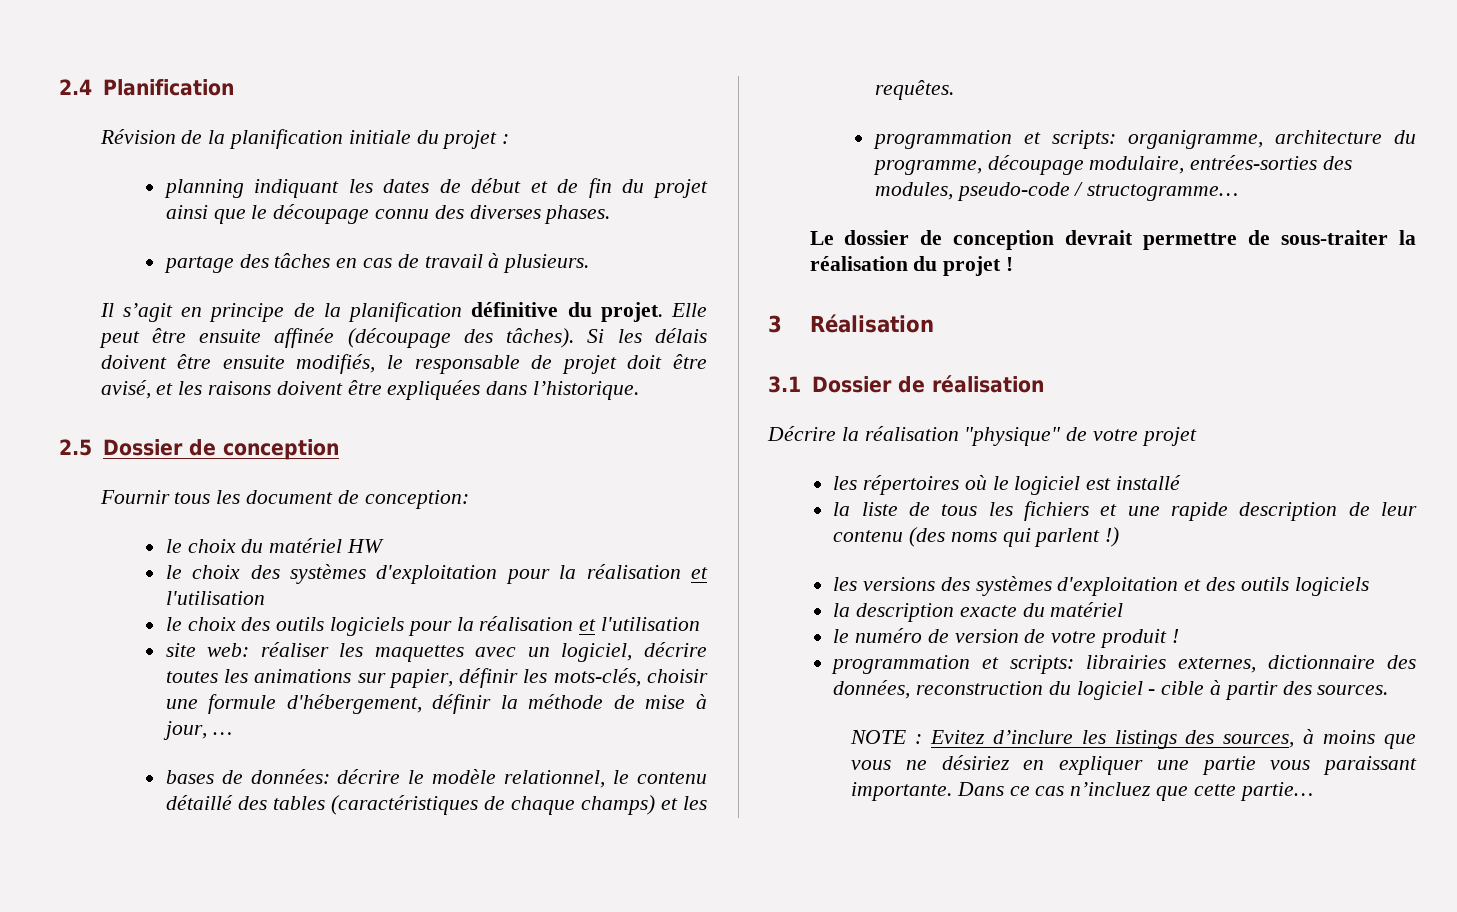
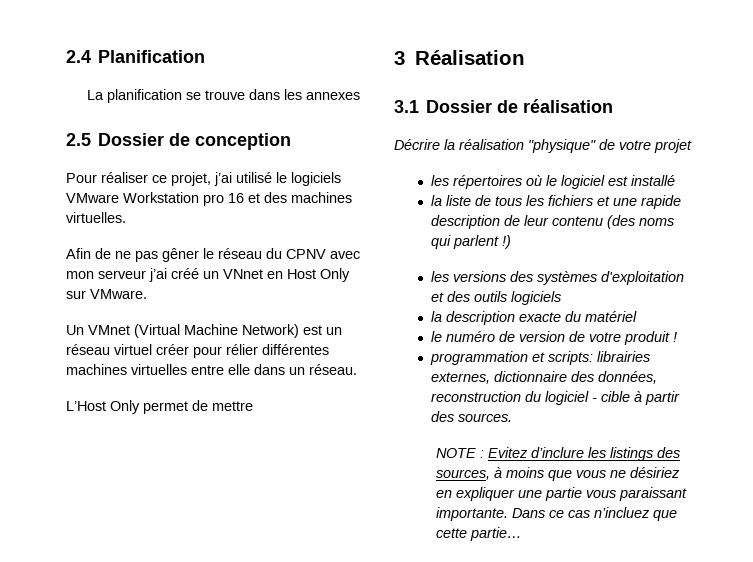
[99,129,510,149] [163,178,708,198] [165,204,611,224] [163,253,590,273] [99,302,707,322] [98,328,707,348] [100,354,708,374] [100,380,639,400] [59,439,339,460] [99,490,469,509] [165,538,384,553] [165,564,708,584] [165,591,265,605] [165,616,700,636] [165,642,707,662] [165,668,708,688] [165,694,707,714] [162,721,232,740] [165,769,707,788] [165,795,707,815] [874,80,954,100] [872,130,1416,149] [872,155,1352,175] [874,182,1239,201] [809,230,1416,250] [809,256,1013,276] Révision de la planification initiale du projet : // planning indiquant les dates de début et de fin du projet ainsi que le découpage connu des diverses phases. // partage des tâches en cas de travail à plusieurs. // Il s’agit en principe de la planification définitive du projet. Elle peut être ensuite affinée (découpage des tâches). Si les délais doivent être ensuite modifiés, le responsable de projet doit être avisé, et les raisons doivent être expliquées dans l’historique. // 2.5 Dossier de conception // Fournir tous les document de conception: // le choix du matériel HW // le choix des systèmes d'exploitation pour la réalisation et l'utilisation // le choix des outils logiciels pour la réalisation et l'utilisation // site web: réaliser les maquettes avec un logiciel, décrire toutes les animations sur papier, définir les mots-clés, choisir une formule d'hébergement, définir la méthode de mise à jour, … // bases de données: décrire le modèle relationnel, le contenu détaillé des tables (caractéristiques de chaque champs) et les requêtes. // programmation et scripts: organigramme, architecture du programme, découpage modulaire, entrées-sorties des modules, pseudo-code / structogramme… // Le dossier de conception devrait permettre de sous-traiter la réalisation du projet ! -> [86,89,360,103] [66,133,292,150] [66,172,341,186] [66,192,352,206] [66,212,126,223] [66,248,360,262] [66,268,350,282] [66,289,147,299] [66,324,342,338] [66,344,329,358] [66,364,357,375] [66,400,253,414] La planification se trouve dans les annexes // 2.5 Dossier de conception // Pour réaliser ce projet, j’ai utilisé le logiciels VMware Workstation pro 16 et des machines virtuelles. // Afin de ne pas gêner le réseau du CPNV avec mon serveur j’ai créé un VNnet en Host Only sur VMware. // Un VMnet (Virtual Machine Network) est un réseau virtuel créer pour rélier différentes machines virtuelles entre elle dans un réseau. // L’Host Only permet de mettre

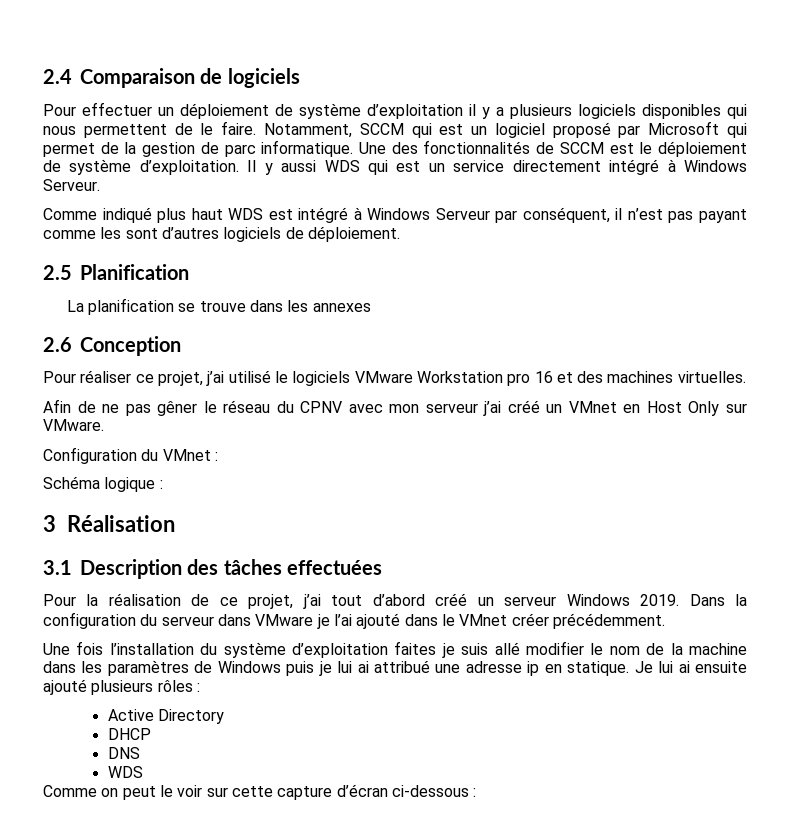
(91, 56) none -> [80,68,300,88] [43,102,747,119] [43,121,748,138] [43,140,747,157] [43,159,748,175] [43,179,100,191] [43,207,747,223] [43,226,400,242] [43,265,72,280] Comparaison de logiciels // Pour effectuer un déploiement de système d’exploitation il y a plusieurs logiciels disponibles qui nous permettent de le faire. Notamment, SCCM qui est un logiciel proposé par Microsoft qui permet de la gestion de parc informatique. Une des fonctionnalités de SCCM est le déploiement de système d’exploitation. Il y aussi WDS qui est un service directement intégré à Windows Serveur. // Comme indiqué plus haut WDS est intégré à Windows Serveur par conséquent, il n’est pas payant comme les sont d’autres logiciels de déploiement. // 2.5
[66,133,292,150] 2.5 Dossier de conception -> [43,336,181,356] 2.6 Conception
[223,269,263,279] VNnet -> [568,401,617,413] VMnet
[66,324,342,338] [66,344,329,358] [66,364,357,375] [66,400,253,414] [394,50,525,65] [394,99,614,113] [394,139,692,153] [430,175,675,189] [430,195,681,209] [430,215,674,229] [430,235,511,249] [430,271,684,285] [430,291,561,305] [430,311,637,325] [430,331,677,345] [429,351,650,365] [430,371,657,384] [430,391,680,405] [430,411,512,422] [435,447,680,461] [435,467,680,481] [435,487,687,501] [435,507,677,521] [435,527,522,541] Un VMnet (Virtual Machine Network) est un réseau virtuel créer pour rélier différentes machines virtuelles entre elle dans un réseau. // L’Host Only permet de mettre // 3 Réalisation // 3.1 Dossier de réalisation // Décrire la réalisation "physique" de votre projet // les répertoires où le logiciel est installé // la liste de tous les fichiers et une rapide description de leur contenu (des noms qui parlent !) // les versions des systèmes d'exploitation et des outils logiciels // la description exacte du matériel // le numéro de version de votre produit ! // programmation et scripts: librairies externes, dictionnaire des données, reconstruction du logiciel - cible à partir des sources. // NOTE : Evitez d’inclure les listings des sources, à moins que vous ne désiriez en expliquer une partie vous paraissant importante. Dans ce cas n’incluez que cette partie… -> [43,447,218,464] [43,476,163,492] [43,515,175,532] [43,559,383,579] [43,593,748,609] [43,612,665,629] [43,641,747,658] [43,660,748,676] [43,679,200,695] [107,709,225,724] [107,728,151,740] [107,747,140,759] [107,766,143,778] [43,784,477,800] Configuration du VMnet : // Schéma logique : // 3 Réalisation // 3.1 Description des tâches effectuées // Pour la réalisation de ce projet, j’ai tout d’abord créé un serveur Windows 2019. Dans la configuration du serveur dans VMware je l’ai ajouté dans le VMnet créer précédemment. // Une fois l’installation du système d’exploitation faites je suis allé modifier le nom de la machine dans les paramètres de Windows puis je lui ai attribué une adresse ip en statique. Je lui ai ensuite ajouté plusieurs rôles : // Active Directory // DHCP // DNS // WDS // Comme on peut le voir sur cette capture d’écran ci-dessous :

